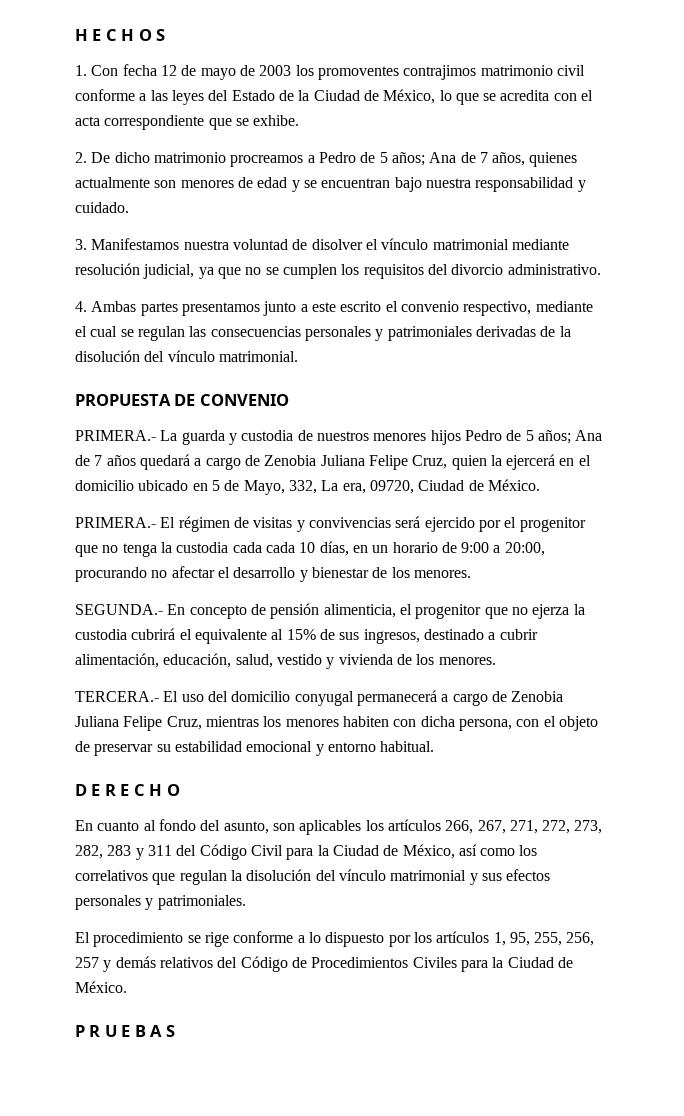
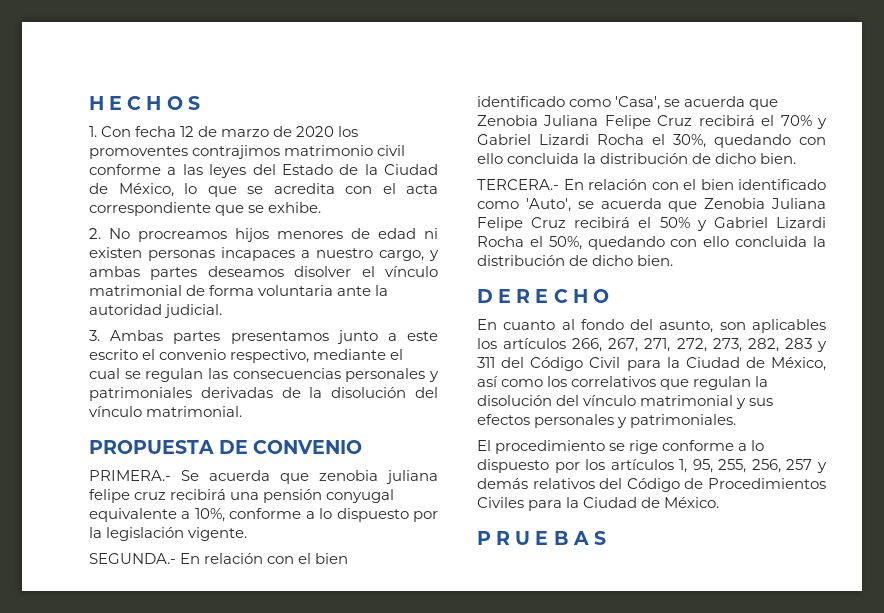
[200,65,292,80] mayo de 2003 -> [221,126,335,137] marzo de 2020
[91,152,578,167] [75,177,586,192] [75,202,129,213] [75,238,569,250] [75,263,601,279] [75,301,87,312] De dicho matrimonio procreamos a Pedro de 5 años; Ana de 7 años, quienes actualmente son menores de edad y se encuentran bajo nuestra responsabilidad y cuidado. // 3. Manifestamos nuestra voluntad de disolver el vínculo matrimonial mediante resolución judicial, ya que no se cumplen los requisitos del divorcio administrativo. // 4. -> [109,228,438,242] [89,247,439,261] [89,266,438,280] [89,285,389,296] [89,304,223,318] [89,330,100,341] No procreamos hijos menores de edad ni existen personas incapaces a nuestro cargo, y ambas partes deseamos disolver el vínculo matrimonial de forma voluntaria ante la autoridad judicial. // 3.
[160,430,603,445] [75,454,591,470] [75,479,540,495] [75,516,586,532] [75,541,545,557] [75,566,471,582] [75,603,585,619] [75,628,538,644] [75,653,496,669] [75,690,564,706] [75,716,598,731] [75,741,435,756] La guarda y custodia de nuestros menores hijos Pedro de 5 años; Ana de 7 años quedará a cargo de Zenobia Juliana Felipe Cruz, quien la ejercerá en el domicilio ubicado en 5 de Mayo, 332, La era, 09720, Ciudad de México. // PRIMERA.- El régimen de visitas y convivencias será ejercido por el progenitor que no tenga la custodia cada cada 10 días, en un horario de 9:00 a 20:00, procurando no afectar el desarrollo y bienestar de los menores. // SEGUNDA.- En concepto de pensión alimenticia, el progenitor que no ejerza la custodia cubrirá el equivalente al 15% de sus ingresos, destinado a cubrir alimentación, educación, salud, vestido y vivienda de los menores. // TERCERA.- El uso del domicilio conyugal permanecerá a cargo de Zenobia Juliana Felipe Cruz, mientras los menores habiten con dicha persona, con el objeto de preservar su estabilidad emocional y entorno habitual. -> [181,470,438,484] [89,489,395,503] [89,508,438,522] [89,527,248,541] [89,553,349,564] [477,96,779,110] [477,115,828,129] [477,134,826,148] [477,153,797,164] [477,179,826,190] [477,198,826,212] [477,217,826,231] [477,236,826,250] [477,255,674,266] Se acuerda que zenobia juliana felipe cruz recibirá una pensión conyugal equivalente a 10%, conforme a lo dispuesto por la legislación vigente. // SEGUNDA.- En relación con el bien identificado como 'Casa', se acuerda que Zenobia Juliana Felipe Cruz recibirá el 70% y Gabriel Lizardi Rocha el 30%, quedando con ello concluida la distribución de dicho bien. // TERCERA.- En relación con el bien identificado como 'Auto', se acuerda que Zenobia Juliana Felipe Cruz recibirá el 50% y Gabriel Lizardi Rocha el 50%, quedando con ello concluida la distribución de dicho bien.

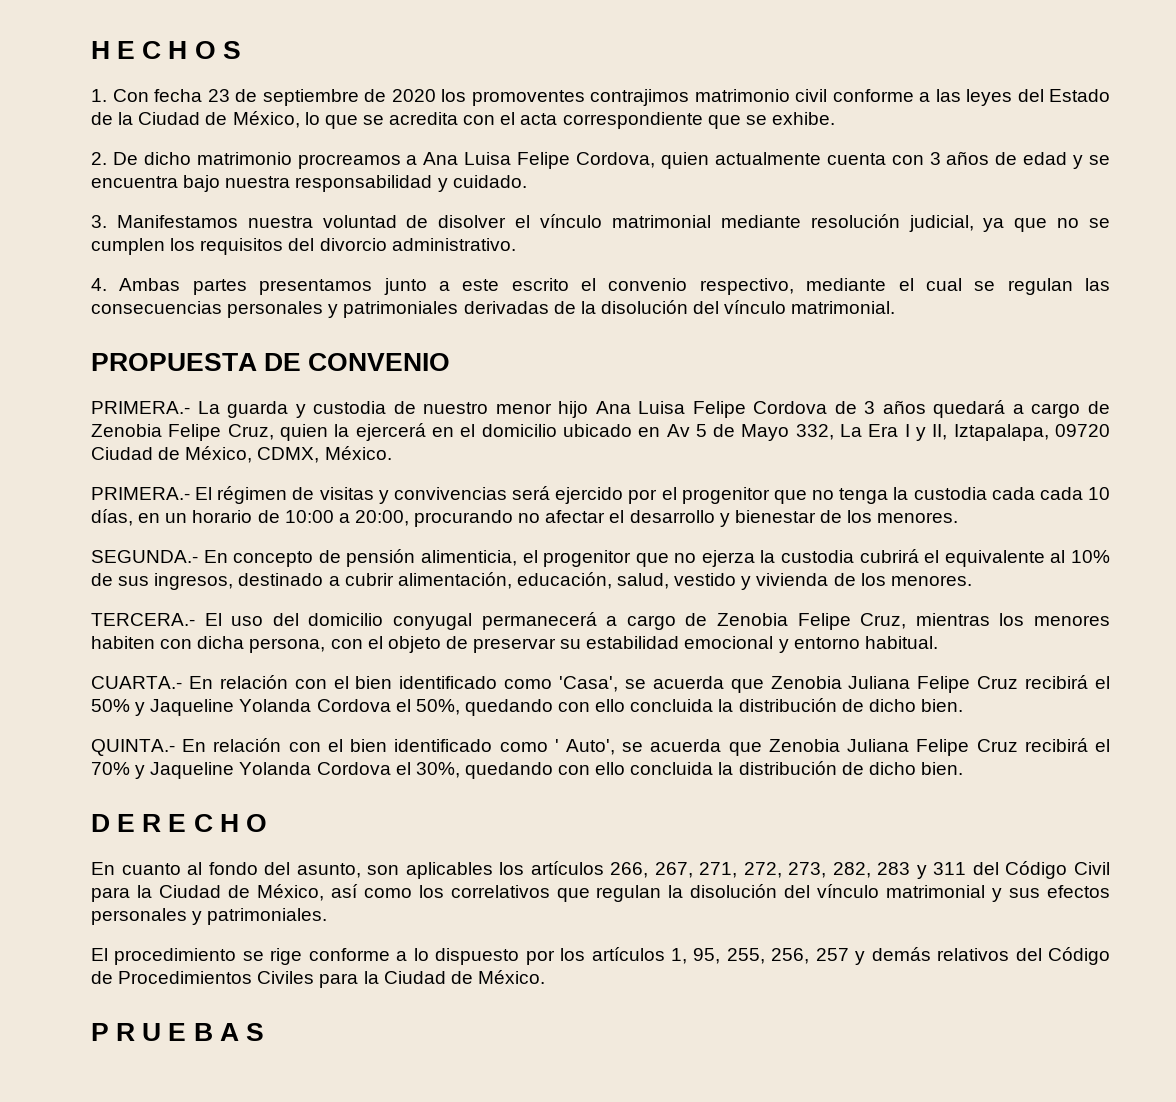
[180,126,270,137] 12 de marzo -> [207,89,359,106] 23 de septiembre
[109,228,438,242] [89,247,439,261] [89,266,438,280] [89,285,389,296] [89,304,223,318] [89,330,100,341] No procreamos hijos menores de edad ni existen personas incapaces a nuestro cargo, y ambas partes deseamos disolver el vínculo matrimonial de forma voluntaria ante la autoridad judicial. // 3. -> [112,151,1111,169] [91,175,527,192] [91,214,1110,232] [91,238,516,255] [91,278,107,291] De dicho matrimonio procreamos a Ana Luisa Felipe Cordova, quien actualmente cuenta con 3 años de edad y se encuentra bajo nuestra responsabilidad y cuidado. // 3. Manifestamos nuestra voluntad de disolver el vínculo matrimonial mediante resolución judicial, ya que no se cumplen los requisitos del divorcio administrativo. // 4.
[181,470,438,484] [89,489,395,503] [89,508,438,522] [89,527,248,541] [89,553,176,564] Se acuerda que zenobia juliana felipe cruz recibirá una pensión conyugal equivalente a 10%, conforme a lo dispuesto por la legislación vigente. // SEGUNDA.- -> [197,400,1110,418] [91,423,1111,441] [91,446,392,463] [91,486,1110,504] [91,509,959,527] [91,549,1111,567] [91,572,972,590] [91,612,1111,630] [91,636,938,653] [91,676,182,689] La guarda y custodia de nuestro menor hijo Ana Luisa Felipe Cordova de 3 años quedará a cargo de Zenobia Felipe Cruz, quien la ejercerá en el domicilio ubicado en Av 5 de Mayo 332, La Era I y II, Iztapalapa, 09720 Ciudad de México, CDMX, México. // PRIMERA.- El régimen de visitas y convivencias será ejercido por el progenitor que no tenga la custodia cada cada 10 días, en un horario de 10:00 a 20:00, procurando no afectar el desarrollo y bienestar de los menores. // SEGUNDA.- En concepto de pensión alimenticia, el progenitor que no ejerza la custodia cubrirá el equivalente al 10% de sus ingresos, destinado a cubrir alimentación, educación, salud, vestido y vivienda de los menores. // TERCERA.- El uso del domicilio conyugal permanecerá a cargo de Zenobia Felipe Cruz, mientras los menores habiten con dicha persona, con el objeto de preservar su estabilidad emocional y entorno habitual. // CUARTA.-
[780,115,828,129] [477,134,826,148] [477,153,797,164] [477,179,826,190] [477,198,826,212] [477,217,826,231] [477,236,582,250] 70% y Gabriel Lizardi Rocha el 30%, quedando con ello concluida la distribución de dicho bien. // TERCERA.- En relación con el bien identificado como 'Auto', se acuerda que Zenobia Juliana Felipe Cruz recibirá el 50% y Gabriel Lizardi Rocha el 50%, -> [91,698,963,716] [91,738,1110,756] [91,762,460,779] 50% y Jaqueline Yolanda Cordova el 50%, quedando con ello concluida la distribución de dicho bien. // QUINTA.- En relación con el bien identificado como ' Auto', se acuerda que Zenobia Juliana Felipe Cruz recibirá el 70% y Jaqueline Yolanda Cordova el 30%,

